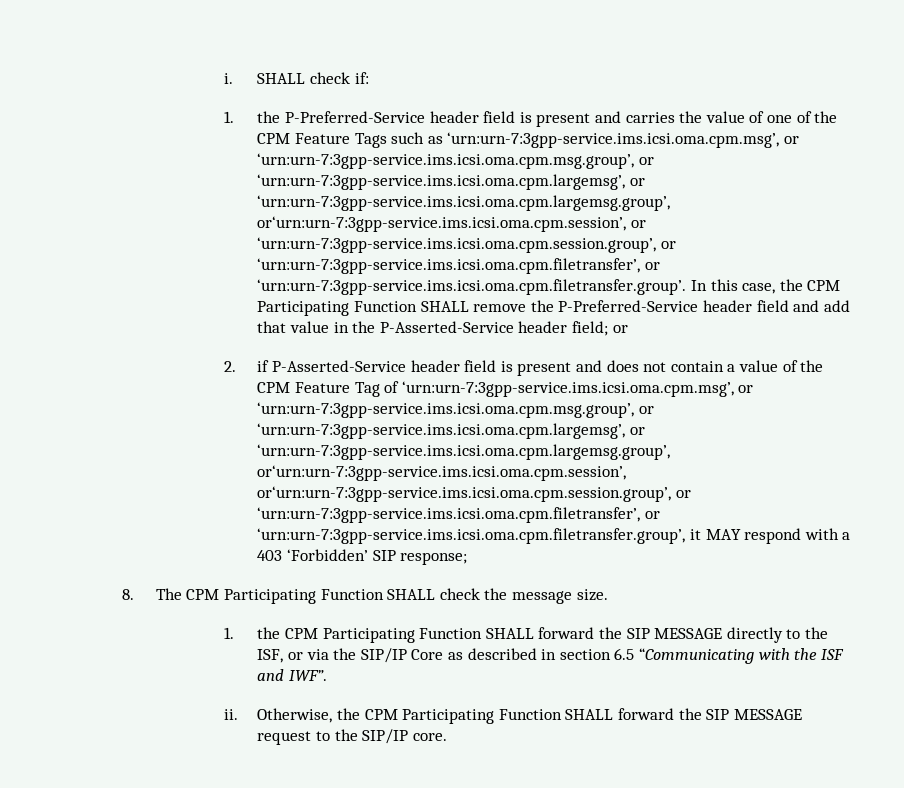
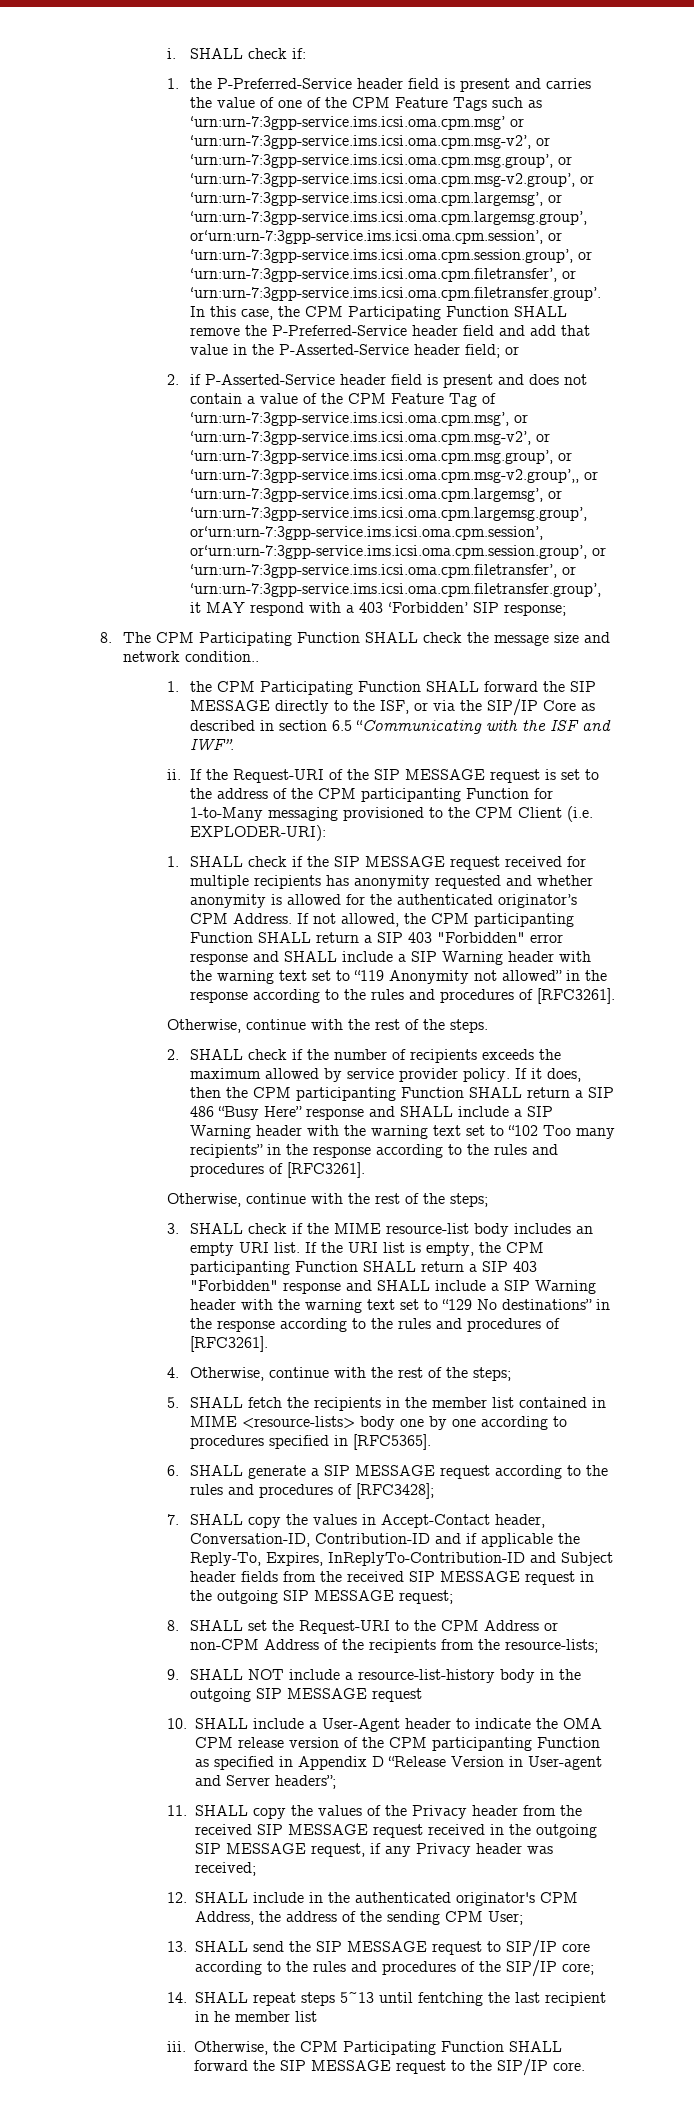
[447,132,799,148] [257,153,655,169] ‘urn:urn-7:3gpp-service.ims.icsi.oma.cpm.msg’, or ‘urn:urn-7:3gpp-service.ims.icsi.oma.cpm.msg.group’, or -> [189,116,524,130] [189,135,550,149] [189,154,572,168] [189,173,594,187] ‘urn:urn-7:3gpp-service.ims.icsi.oma.cpm.msg’ or ‘urn:urn-7:3gpp-service.ims.icsi.oma.cpm.msg-v2’, or ‘urn:urn-7:3gpp-service.ims.icsi.oma.cpm.msg.group’, or ‘urn:urn-7:3gpp-service.ims.icsi.oma.cpm.msg-v2.group’, or
[257,402,635,418] ‘urn:urn-7:3gpp-service.ims.icsi.oma.cpm.msg.group’, -> [189,431,550,445] [189,450,572,464] [189,469,579,483] ‘urn:urn-7:3gpp-service.ims.icsi.oma.cpm.msg-v2’, or ‘urn:urn-7:3gpp-service.ims.icsi.oma.cpm.msg.group’, or ‘urn:urn-7:3gpp-service.ims.icsi.oma.cpm.msg-v2.group’,,
[576,589,608,601] size. -> [553,632,610,643] [122,651,259,662] size and network condition..
(238, 714) none -> [189,769,599,783] [189,788,553,802] [189,806,593,822] [189,825,326,841] [167,856,586,870] [189,875,593,889] [189,894,577,908] [189,913,574,927] [189,932,563,943] [189,951,591,965] [189,970,607,984] [189,988,615,1004] [167,1019,489,1033] [167,1049,561,1063] [189,1068,581,1082] [189,1087,614,1101] [189,1106,553,1120] [189,1125,615,1139] [189,1144,558,1158] [189,1162,365,1178] [167,1193,489,1207] [167,1223,593,1237] [189,1242,544,1256] [189,1261,537,1275] [189,1280,596,1294] [189,1299,610,1313] [189,1318,560,1332] [189,1336,268,1352] [167,1367,511,1381] [167,1397,606,1411] [189,1416,567,1430] [189,1434,431,1450] [167,1465,608,1479] [189,1483,434,1499] [167,1514,545,1528] [189,1533,580,1547] [189,1552,613,1566] [189,1571,594,1585] [189,1590,453,1604] [167,1620,558,1634] [189,1639,598,1653] [167,1669,581,1683] [189,1688,422,1702] [167,1718,603,1732] [195,1737,601,1751] [195,1756,603,1770] [195,1775,337,1789] [167,1805,583,1819] [195,1824,598,1838] [195,1843,554,1857] [195,1862,257,1876] [167,1892,579,1906] [195,1911,524,1925] [167,1940,591,1957] [195,1960,595,1977] [167,1991,607,2006] [195,2011,318,2022] [167,2041,187,2052] If the Request-URI of the SIP MESSAGE request is set to the address of the CPM participanting Function for 1-to-Many messaging provisioned to the CPM Client (i.e. EXPLODER-URI): // 1. SHALL check if the SIP MESSAGE request received for multiple recipients has anonymity requested and whether anonymity is allowed for the authenticated originator’s CPM Address. If not allowed, the CPM participanting Function SHALL return a SIP 403 "Forbidden" error response and SHALL include a SIP Warning header with the warning text set to “119 Anonymity not allowed” in the response according to the rules and procedures of [RFC3261]. // Otherwise, continue with the rest of the steps. // 2. SHALL check if the number of recipients exceeds the maximum allowed by service provider policy. If it does, then the CPM participanting Function SHALL return a SIP 486 “Busy Here” response and SHALL include a SIP Warning header with the warning text set to “102 Too many recipients” in the response according to the rules and procedures of [RFC3261]. // Otherwise, continue with the rest of the steps; // 3. SHALL check if the MIME resource-list body includes an empty URI list. If the URI list is empty, the CPM participanting Function SHALL return a SIP 403 "Forbidden" response and SHALL include a SIP Warning header with the warning text set to “129 No destinations” in the response according to the rules and procedures of [RFC3261]. // 4. Otherwise, continue with the rest of the steps; // 5. SHALL fetch the recipients in the member list contained in MIME <resource-lists> body one by one according to procedures specified in [RFC5365]. // 6. SHALL generate a SIP MESSAGE request according to the rules and procedures of [RFC3428]; // 7. SHALL copy the values in Accept-Contact header, Conversation-ID, Contribution-ID and if applicable the Reply-To, Expires, InReplyTo-Contribution-ID and Subject header fields from the received SIP MESSAGE request in the outgoing SIP MESSAGE request; // 8. SHALL set the Request-URI to the CPM Address or non-CPM Address of the recipients from the resource-lists; // 9. SHALL NOT include a resource-list-history body in the outgoing SIP MESSAGE request // 10. SHALL include a User-Agent header to indicate the OMA CPM release version of the CPM participanting Function as specified in Appendix D “Release Version in User-agent and Server headers”; // 11. SHALL copy the values of the Privacy header from the received SIP MESSAGE request received in the outgoing SIP MESSAGE request, if any Privacy header was received; // 12. SHALL include in the authenticated originator's CPM Address, the address of the sending CPM User; // 13. SHALL send the SIP MESSAGE request to SIP/IP core according to the rules and procedures of the SIP/IP core; // 14. SHALL repeat steps 5~13 until fentching the last recipient in he member list // iii.

